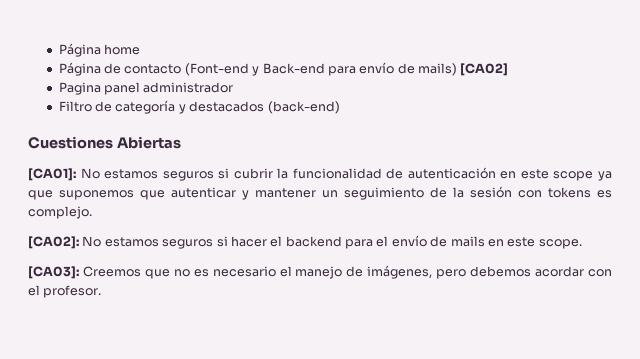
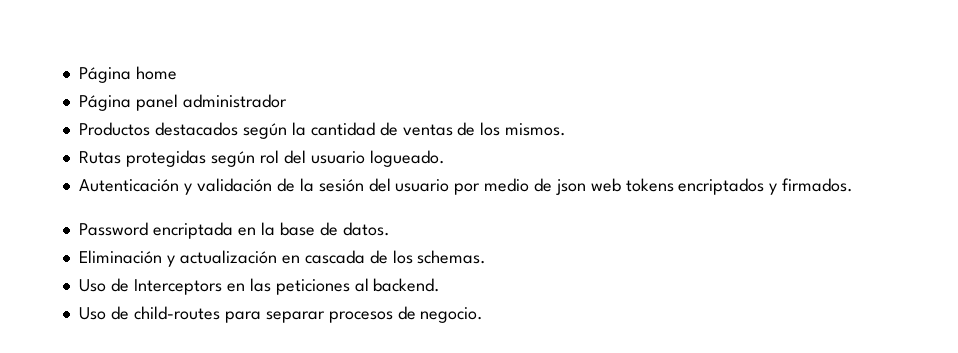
[104,62,509,76] [58,82,234,95] [58,100,340,114] [28,136,181,149] [28,167,613,181] [28,186,612,200] [28,206,92,219] [28,235,582,249] [28,265,612,279] [28,285,102,298] de contacto (Font-end y Back-end para envío de mails) [CA02] // Pagina panel administrador // Filtro de categoría y destacados (back-end) // Cuestiones Abiertas // [CA01]: No estamos seguros si cubrir la funcionalidad de autenticación en este scope ya que suponemos que autenticar y mantener un seguimiento de la sesión con tokens es complejo. // [CA02]: No estamos seguros si hacer el backend para el envío de mails en este scope. // [CA03]: Creemos que no es necesario el manejo de imágenes, pero debemos acordar con el profesor. -> [136,94,288,111] [79,122,567,139] [79,150,445,167] [79,178,854,195] [79,222,390,239] [79,250,487,267] [79,278,441,295] [79,306,484,323] panel administrador // Productos destacados según la cantidad de ventas de los mismos. // Rutas protegidas según rol del usuario logueado. // Autenticación y validación de la sesión del usuario por medio de json web tokens encriptados y firmados. // Password encriptada en la base de datos. // Eliminación y actualización en cascada de los schemas. // Uso de Interceptors en las peticiones al backend. // Uso de child-routes para separar procesos de negocio.

